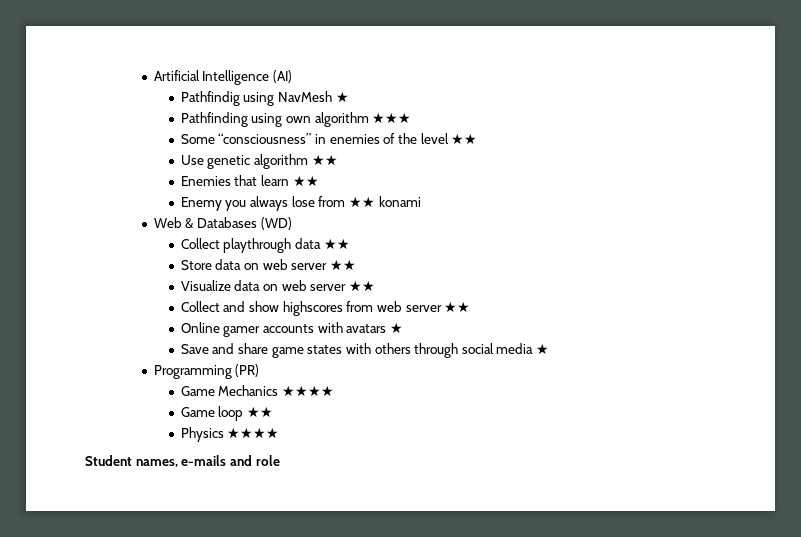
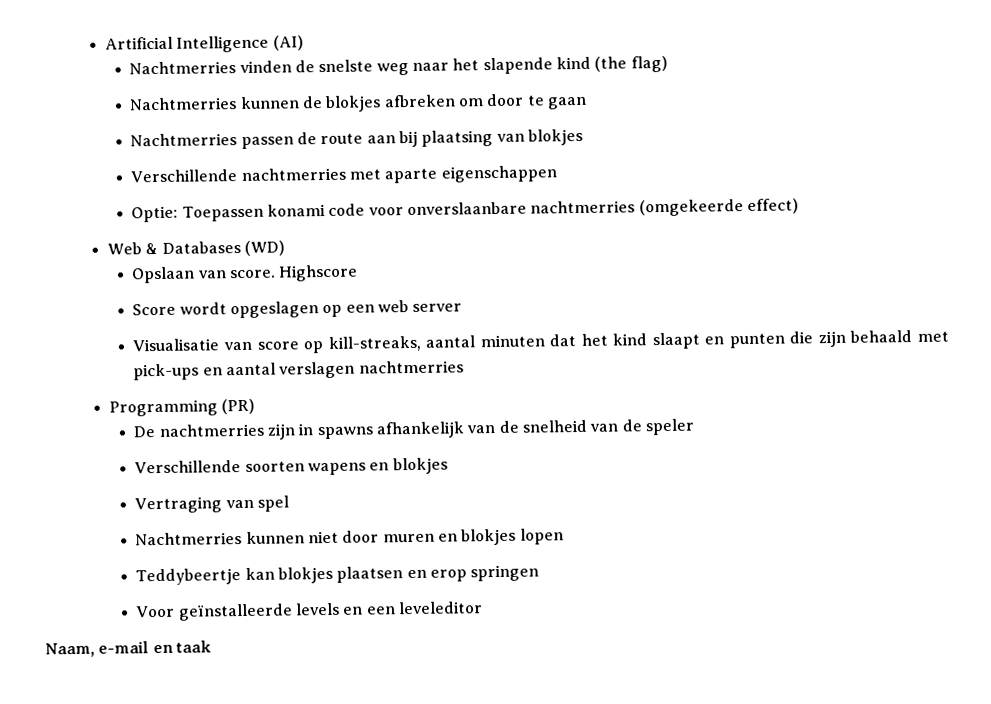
[180,91,349,106] [180,112,412,127] [180,133,478,145] [180,154,338,169] [180,175,319,187] [180,196,421,211] [153,217,292,230] [180,238,350,253] [180,259,356,271] [180,280,375,292] [180,301,471,316] [180,322,403,337] [180,343,550,358] [153,364,260,379] [180,385,334,397] [180,406,273,421] [180,427,280,442] [85,455,280,467] Pathfindig using NavMesh ★ // Pathfinding using own algorithm ★★★ // Some “consciousness” in enemies of the level ★★ // Use genetic algorithm ★★ // Enemies that learn ★★ // Enemy you always lose from ★★ konami // Web & Databases (WD) // Collect playthrough data ★★ // Store data on web server ★★ // Visualize data on web server ★★ // Collect and show highscores from web server ★★ // Online gamer accounts with avatars ★ // Save and share game states with others through social media ★ // Programming (PR) // Game Mechanics ★★★★ // Game loop ★★ // Physics ★★★★ // Student names, e-mails and role -> [129,55,668,76] [129,93,588,112] [130,128,584,150] [130,165,557,184] [131,198,800,223] [106,240,285,256] [131,264,359,284] [132,300,463,319] [132,330,949,354] [133,360,464,381] [108,398,256,417] [133,418,695,440] [134,457,448,476] [134,495,290,514] [135,528,564,546] [135,564,540,586] [135,601,484,621] [45,640,211,658] Nachtmerries vinden de snelste weg naar het slapende kind (the flag) // Nachtmerries kunnen de blokjes afbreken om door te gaan // Nachtmerries passen de route aan bij plaatsing van blokjes // Verschillende nachtmerries met aparte eigenschappen // Optie: Toepassen konami code voor onverslaanbare nachtmerries (omgekeerde effect) // Web & Databases (WD) // Opslaan van score. Highscore // Score wordt opgeslagen op een web server // Visualisatie van score op kill-streaks, aantal minuten dat het kind slaapt en punten die zijn behaald met pick-ups en aantal verslagen nachtmerries // Programming (PR) // De nachtmerries zijn in spawns afhankelijk van de snelheid van de speler // Verschillende soorten wapens en blokjes // Vertraging van spel // Nachtmerries kunnen niet door muren en blokjes lopen // Teddybeertje kan blokjes plaatsen en erop springen // Voor geïnstalleerde levels en een leveleditor // Naam, e-mail en taak

